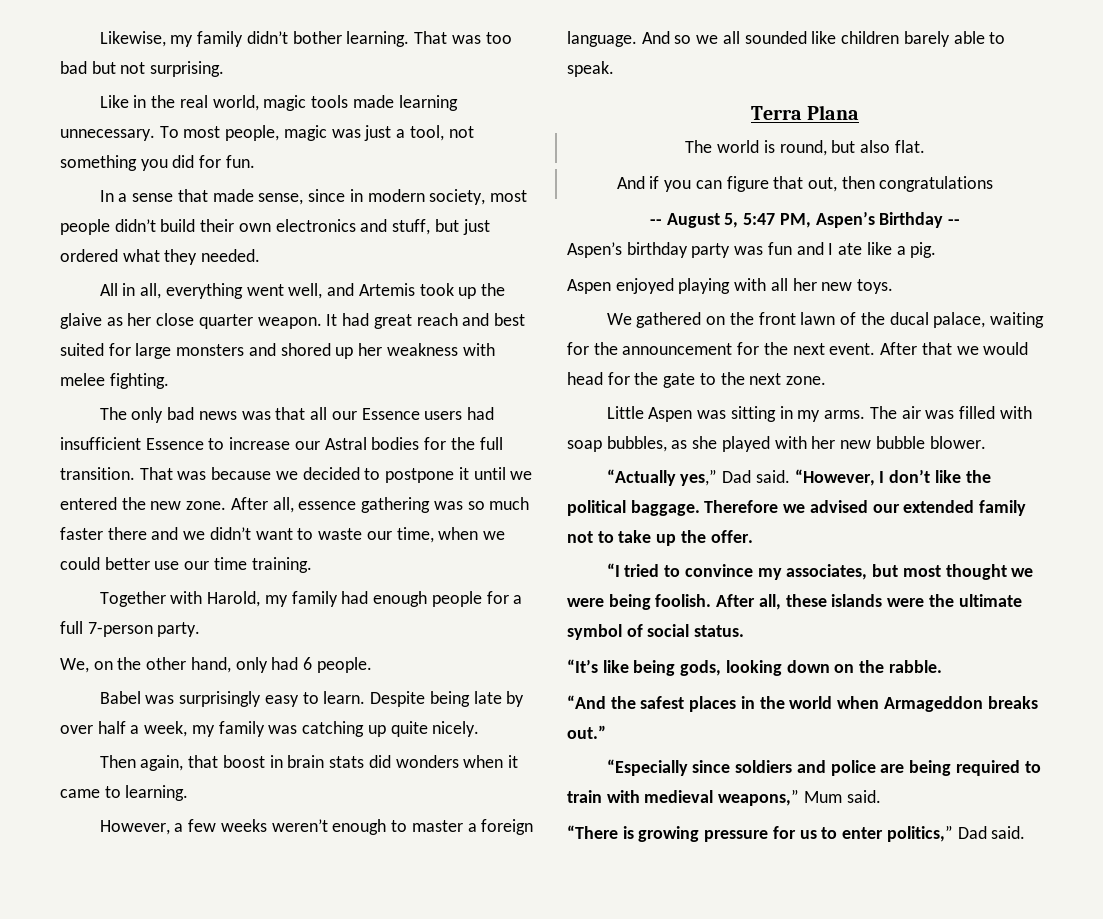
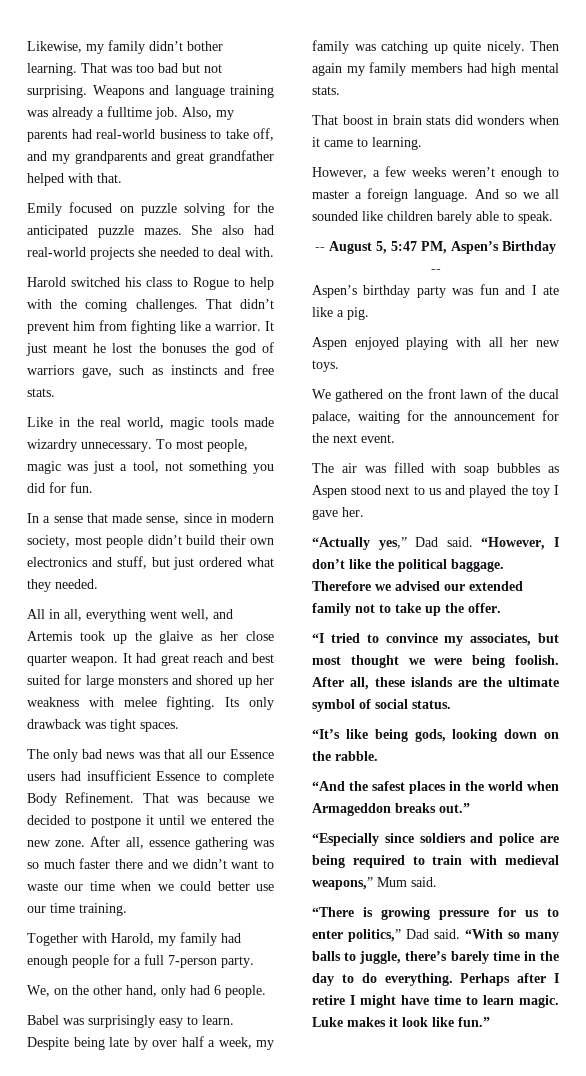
(225, 69) none -> [92,85,274,98] [27,106,234,120] [27,128,274,142] [27,150,274,164] [27,173,122,186] [27,202,274,216] [27,225,274,238] [27,247,274,260] [27,277,274,290] [27,299,274,312] [27,320,274,334] [26,342,274,356] [27,364,274,378] [27,388,55,397] Weapons and language training was already a fulltime job. Also, my parents had real-world business to take off, and my grandparents and great grandfather helped with that. // Emily focused on puzzle solving for the anticipated puzzle mazes. She also had real-world projects she needed to deal with. // Harold switched his class to Rogue to help with the coming challenges. That didn’t prevent him from fighting like a warrior. It just meant he lost the bonuses the god of warriors gave, such as instincts and free stats.
[398,95,458,111] learning -> [27,439,77,452] wizardry
(169, 381) none -> [225,697,274,710] [27,719,179,732] Its only drawback was tight spaces.
[229,437,503,450] [60,467,135,480] increase our Astral bodies for the full transition. -> [223,771,274,784] [27,792,135,806] complete Body Refinement.
[396,527,434,543] time, -> [89,881,115,891] time
[99,755,219,771] // Then again, that -> [530,41,559,51] [312,62,559,76] [312,86,340,95] [312,115,338,125] Then again my family members had high mental stats. // That
[750,105,860,120] [685,140,925,156] [616,176,994,192] // Terra Plana // The world is round, but also flat. // And if you can figure that out, then congratulations -> (553, 217) none
[880,342,1029,355] [567,372,827,388] [606,406,866,422] After that we would head for the gate to the next zone. // Little Aspen was sitting in my arms. -> (395, 438) //
[606,436,986,452] bubbles, as she played with her new bubble blower. -> [497,463,559,473] [312,485,559,498] [312,507,364,520] bubbles as Aspen stood next to us and played the toy I gave her.
[887,598,925,607] were -> [458,680,477,687] are
(1026, 832) none -> [465,929,559,942] [312,951,559,964] [312,973,559,986] [312,995,559,1008] [312,1017,490,1027] “With so many balls to juggle, there’s barely time in the day to do everything. Perhaps after I retire I might have time to learn magic. Luke makes it look like fun.”

